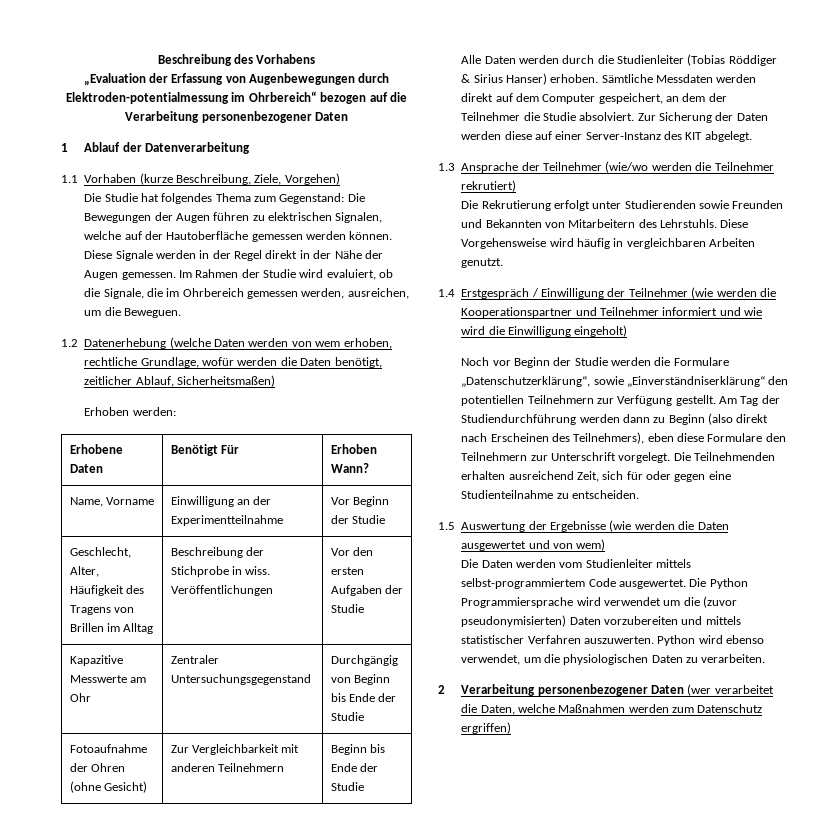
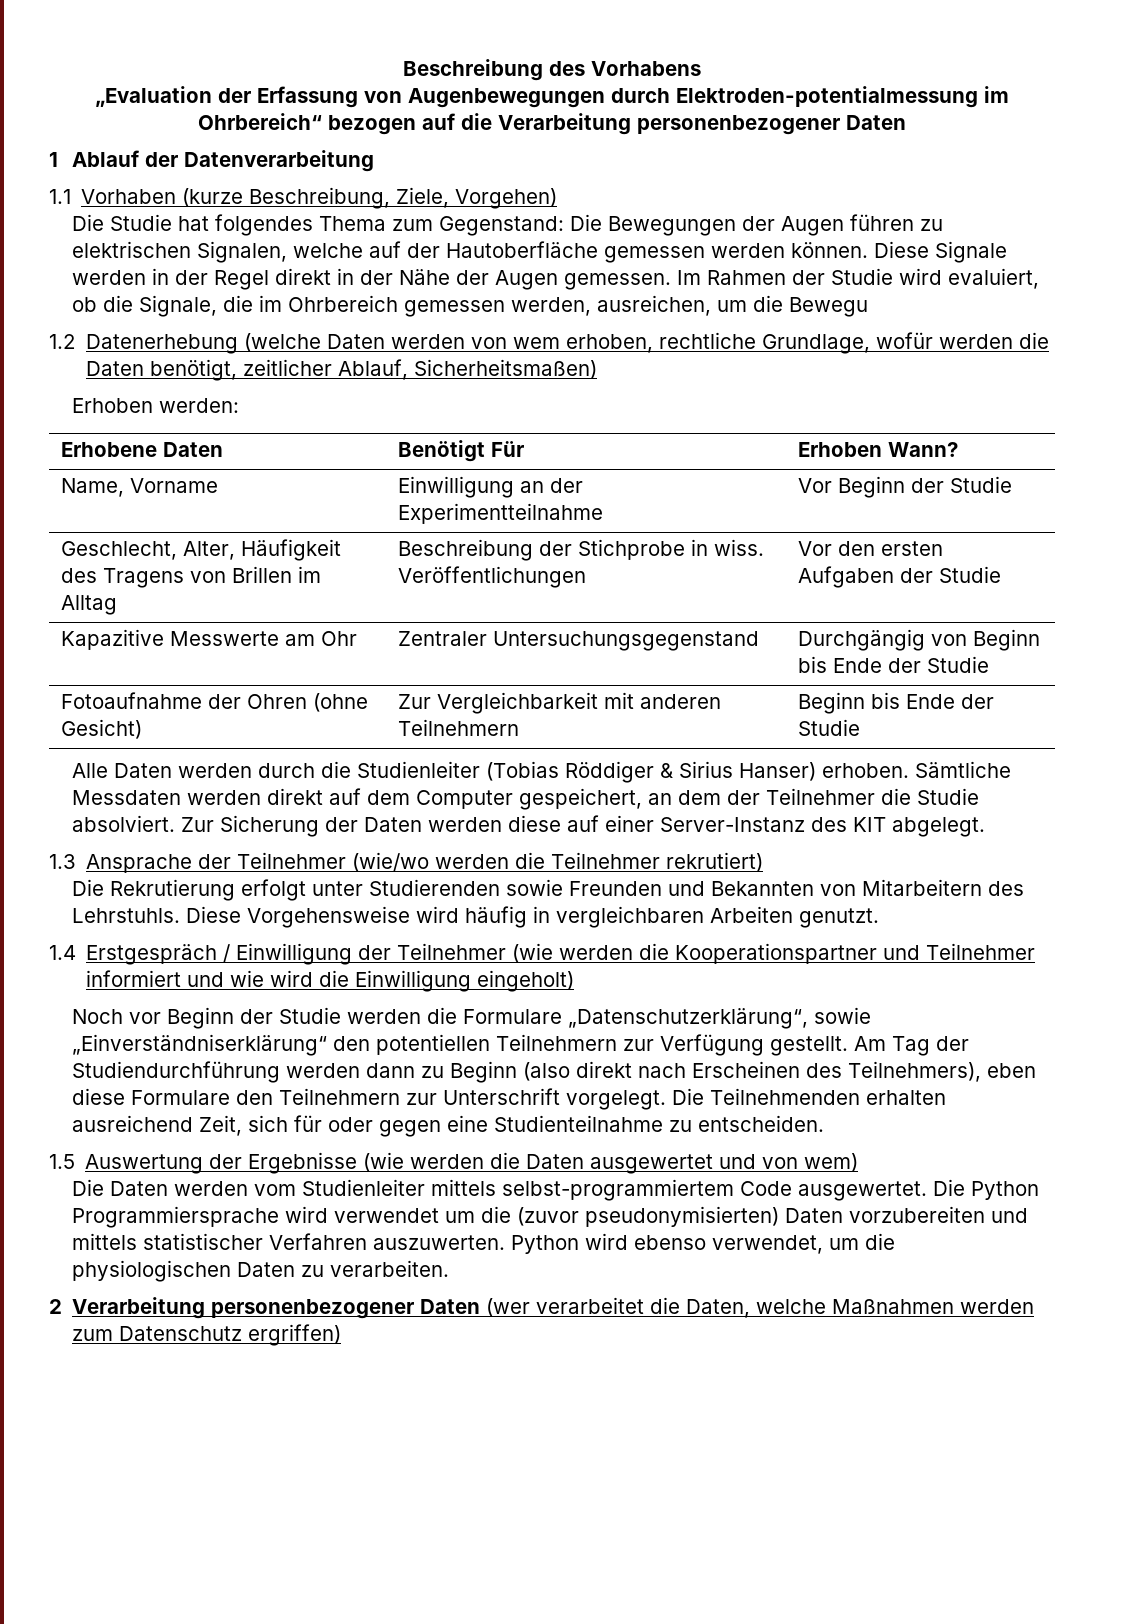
[123,308,181,318] Beweguen. -> [789,297,869,317] Bewegu

